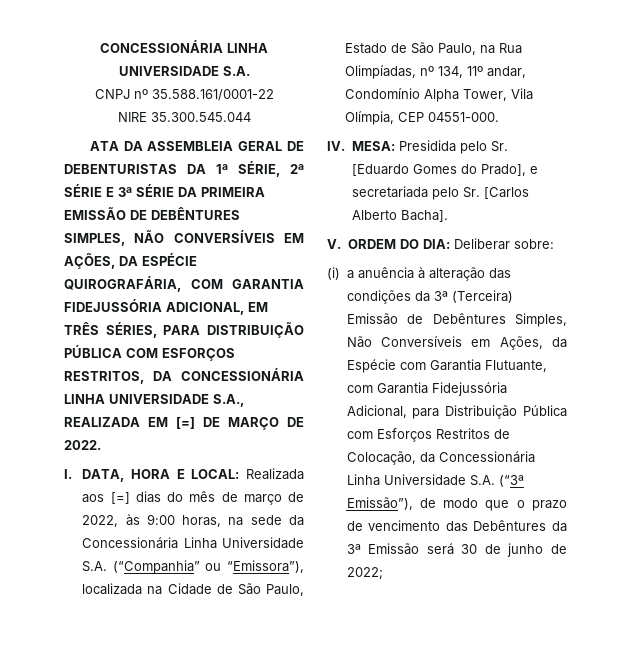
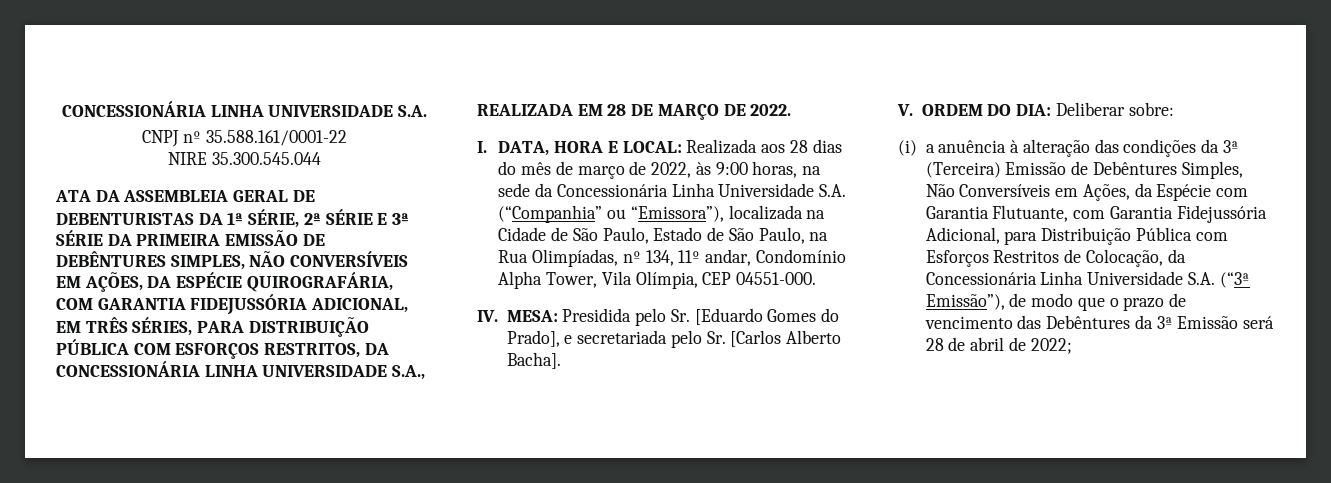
[176,417,195,429] [=] -> [607,104,627,116] 28
[110,492,130,504] [=] -> [789,140,808,153] 28
[461,543,544,557] 30 de junho -> [925,337,1005,351] 28 de abril

